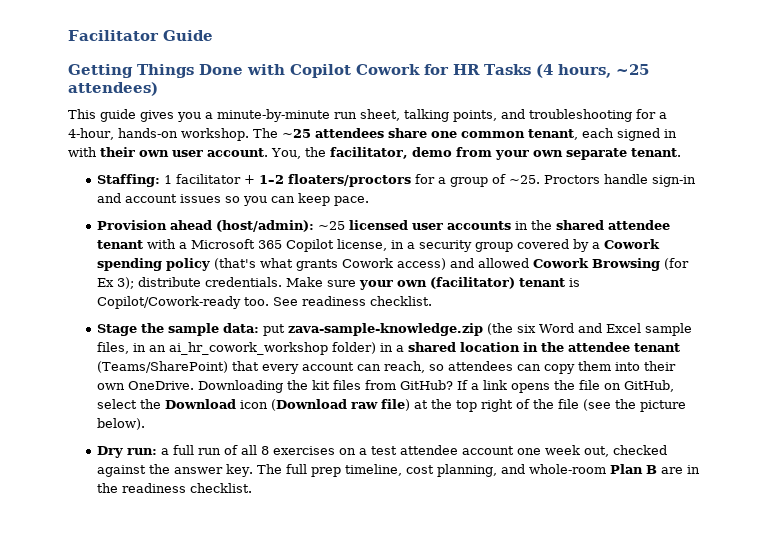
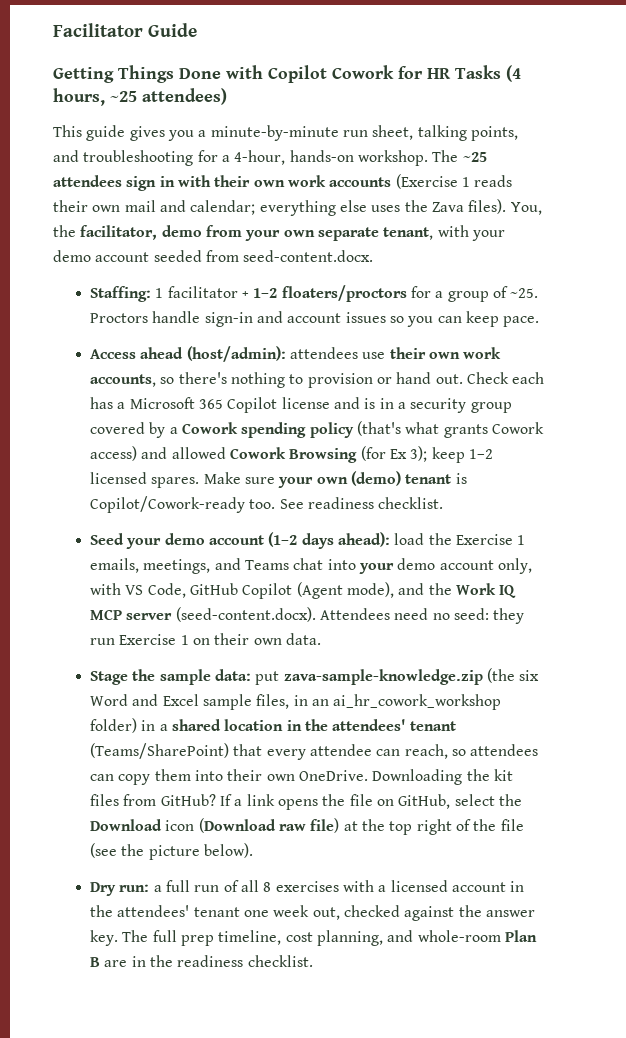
[387,128,677,141] [68,147,268,157] share one common tenant, each signed in with their own user account. -> [126,174,513,191] [53,199,507,216] sign in with their own work accounts (Exercise 1 reads their own mail and calendar; everything else uses the Zava files).
[630,148,681,157] tenant. -> [383,225,505,241] [53,250,374,262] tenant, with your demo account seeded from seed-content.docx.
[97,220,168,230] Provision -> [90,349,137,359] Access
[318,220,671,230] [97,239,177,249] ~25 licensed user accounts in the shared attendee tenant with -> [290,347,502,359] [90,372,545,388] [90,397,114,409] attendees use their own work accounts, so there's nothing to provision or hand out. Check each has
[337,239,388,251] license, -> [281,397,376,409] license and is
[138,277,283,287] distribute credentials. -> [431,447,494,463] [90,472,200,488] keep 1–2 licensed spares.
[430,277,516,289] (facilitator) -> [351,471,402,486] (demo)
(433, 301) none -> [90,532,526,549] [90,558,533,574] [90,582,517,599] [90,607,525,624] [90,633,322,645] // Seed your demo account (1–2 days ahead): load the Exercise 1 emails, meetings, and Teams chat into your demo account only, with VS Code, GitHub Copilot (Agent mode), and the Work IQ MCP server (seed-content.docx). Attendees need no seed: they run Exercise 1 on their own data.
[568,342,631,352] attendee -> [332,719,406,731] attendees'
[302,362,355,371] account -> [310,744,373,756] attendee
[339,445,515,455] on a test attendee account -> [343,880,525,892] [90,905,240,917] with a licensed account in the attendees' tenant

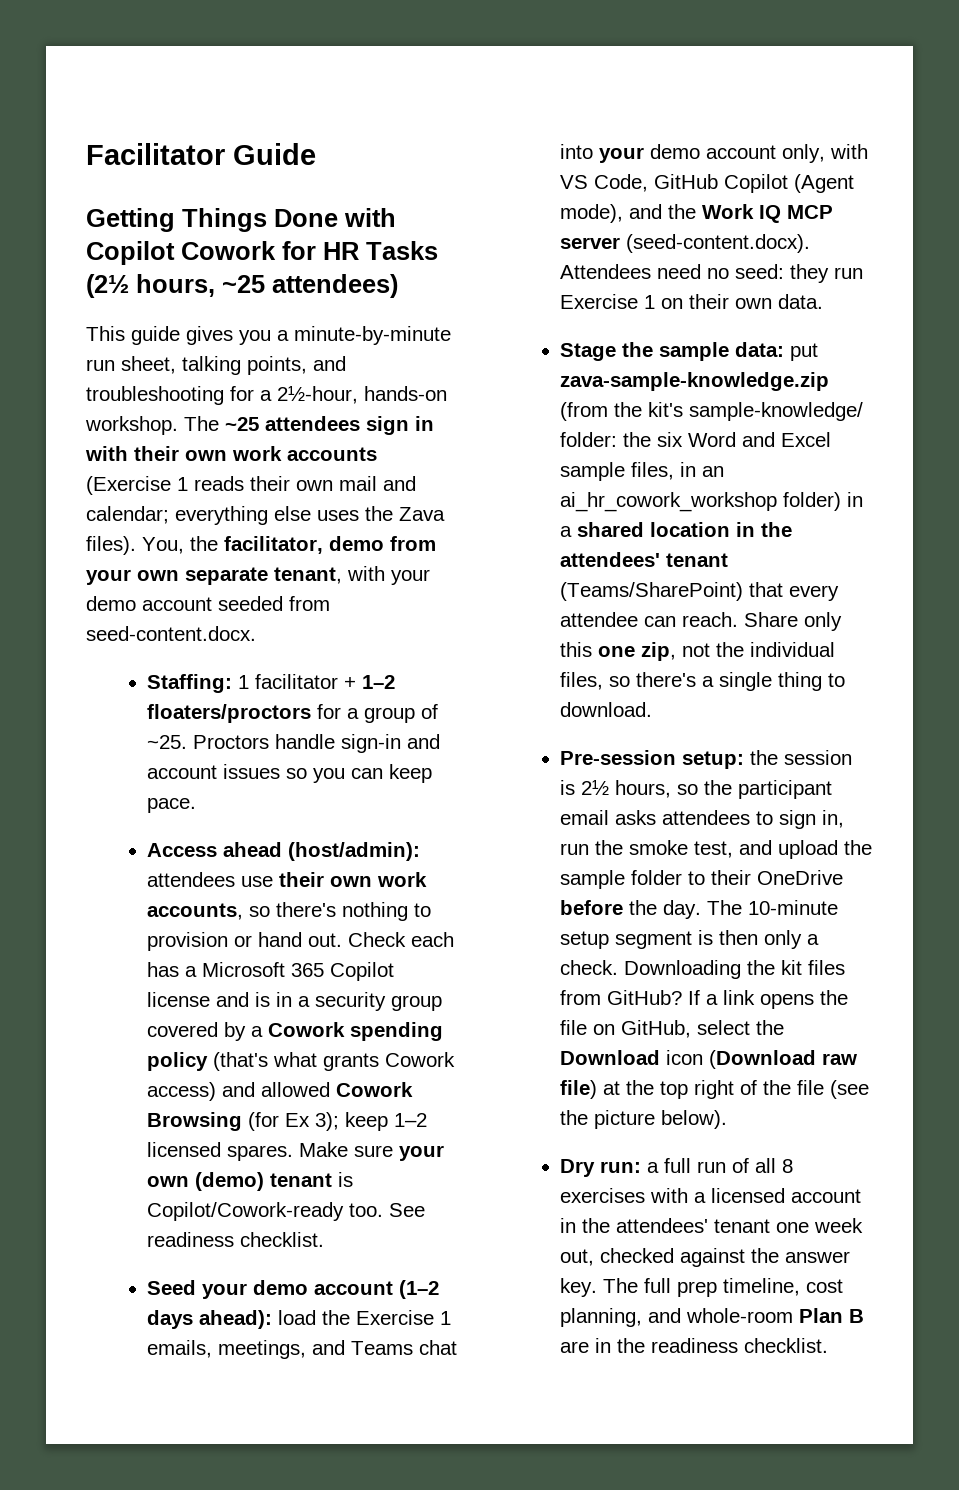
[506,65,521,82] (4 -> [86,274,129,298] (2½
[234,150,286,165] 4-hour, -> [277,386,358,404] 2½-hour,
[487,668,516,683] (the -> [560,402,864,421] [560,432,652,447] (from the kit's sample-knowledge/ folder: the
[404,744,539,759] [90,769,369,785] reach, so attendees can copy them into their own OneDrive. -> [682,612,843,631] [560,642,836,661] [560,672,846,691] [560,702,653,717] [560,750,853,769] [560,780,833,799] [560,810,845,829] [560,840,873,859] [560,870,844,889] [560,900,839,919] [560,930,820,949] [560,960,619,975] reach. Share only this one zip, not the individual files, so there's a single thing to download. // Pre-session setup: the session is 2½ hours, so the participant email asks attendees to sign in, run the smoke test, and upload the sample folder to their OneDrive before the day. The 10-minute setup segment is then only a check.

